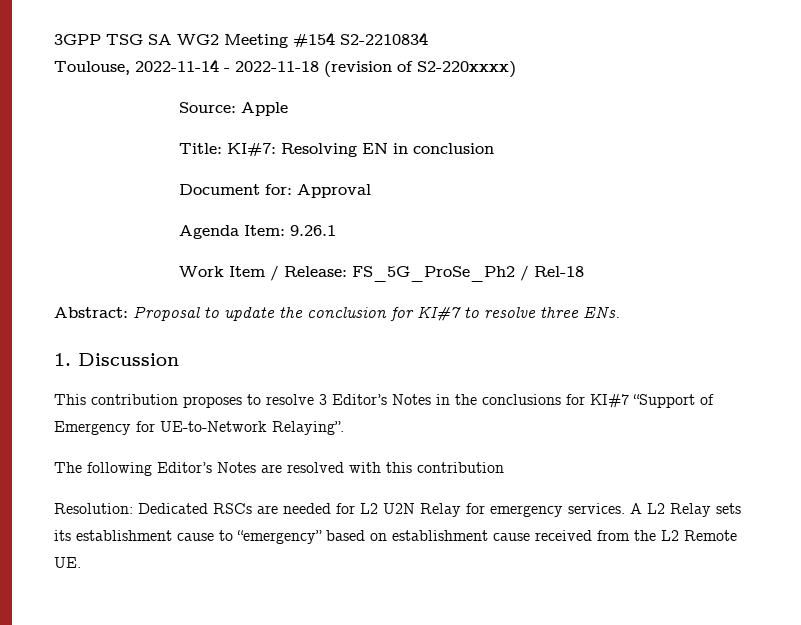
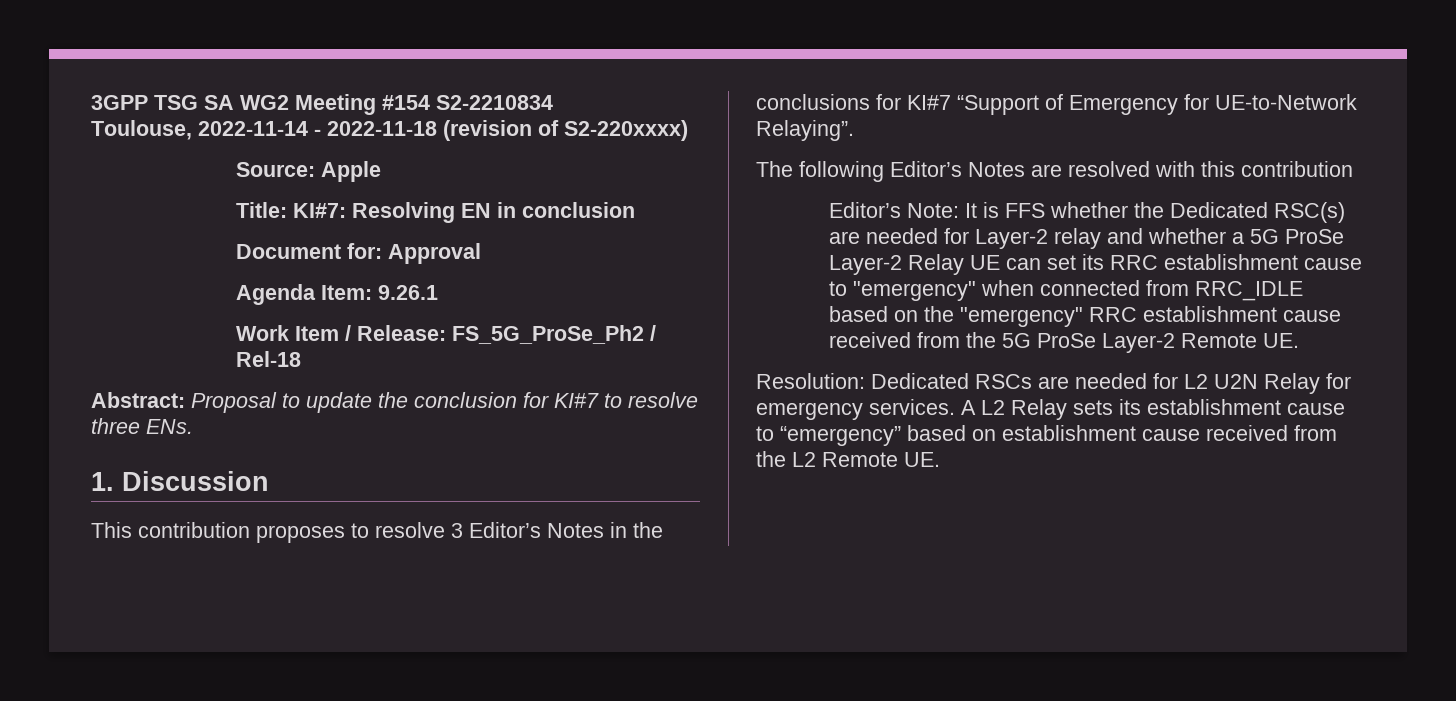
(504, 467) none -> [828,202,1345,223] [828,228,1344,249] [828,254,1362,275] [828,280,1303,301] [828,306,1341,327] [828,332,1299,353] // Editor’s Note: It is FFS whether the Dedicated RSC(s) are needed for Layer-2 relay and whether a 5G ProSe Layer-2 Relay UE can set its RRC establishment cause to "emergency" when connected from RRC_IDLE based on the "emergency" RRC establishment cause received from the 5G ProSe Layer-2 Remote UE.

